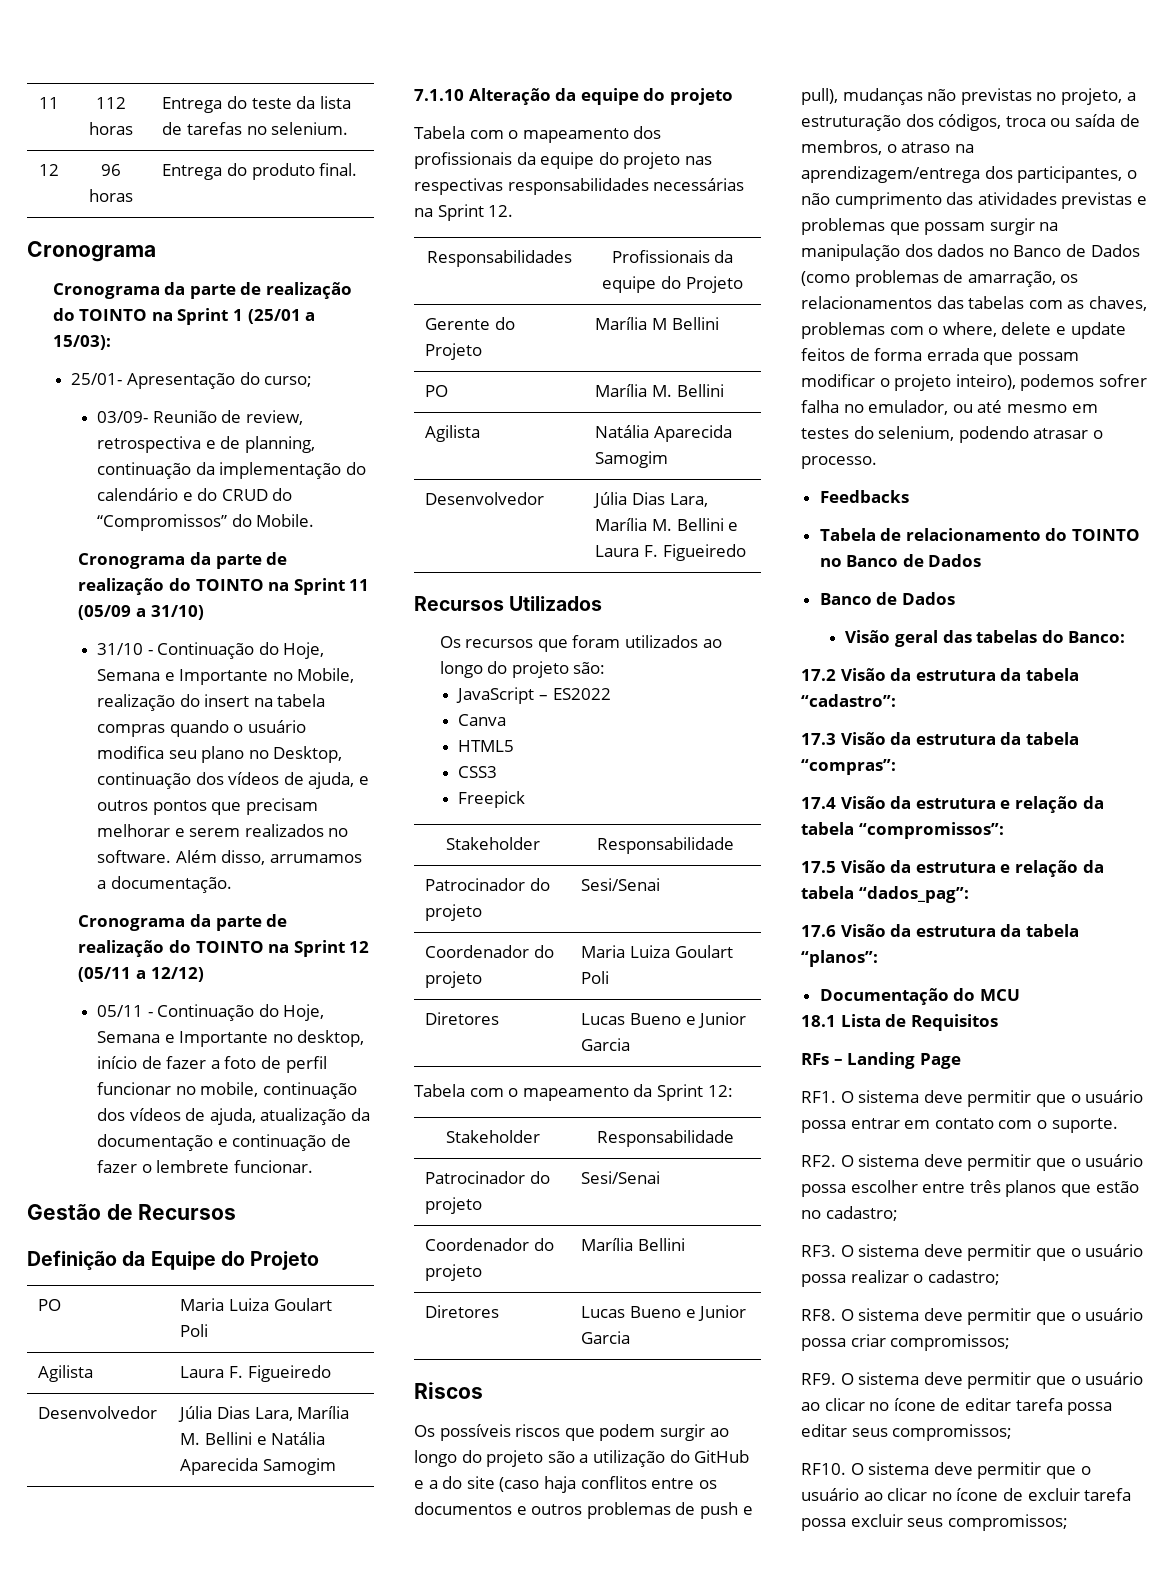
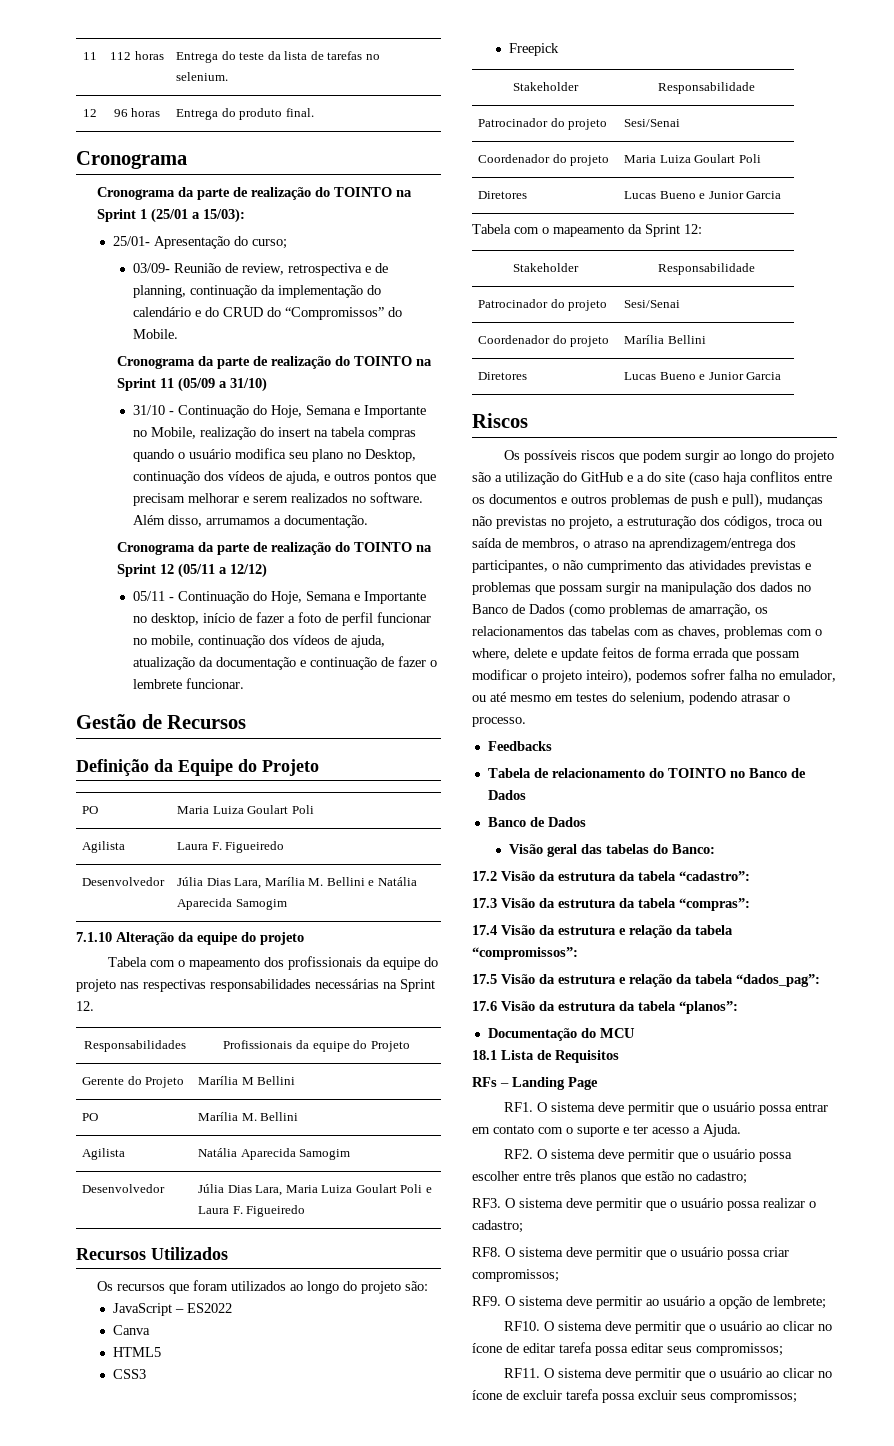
[595,518,724,531] Marília M. Bellini -> [285,1184,423,1193] Maria Luiza Goulart Poli
[1051,1118,1118,1133] suporte. -> [577,1124,741,1137] suporte e ter acesso a Ajuda.
(1032, 1380) none -> [646,1296,826,1309] [504,1321,682,1334] ao usuário a opção de lembrete; // RF10. O sistema deve permitir
[801,1463,846,1475] RF10. -> [504,1368,541,1378] RF11.

